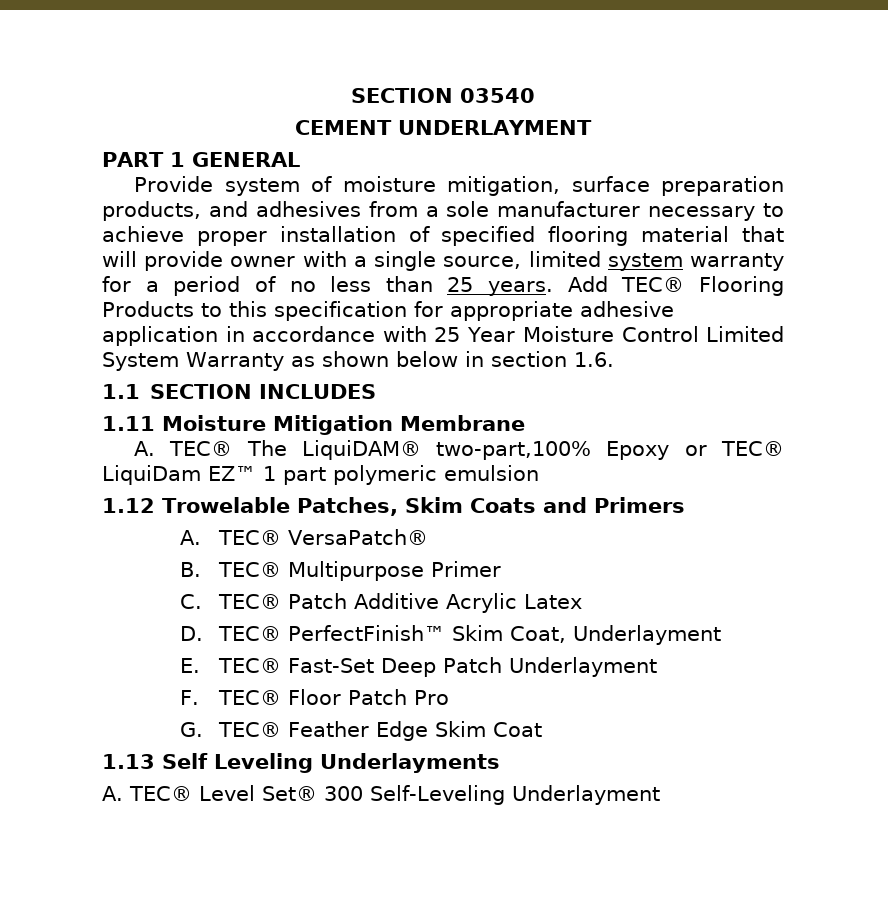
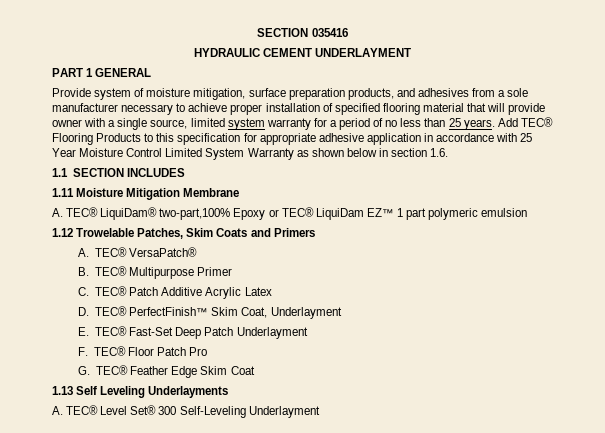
[351,88,535,103] SECTION 03540 // -> [257,28,348,37] [193,48,260,57] SECTION 035416 // HYDRAULIC
[246,440,421,460] The LiquiDAM® -> [100,207,158,220] LiquiDam®

